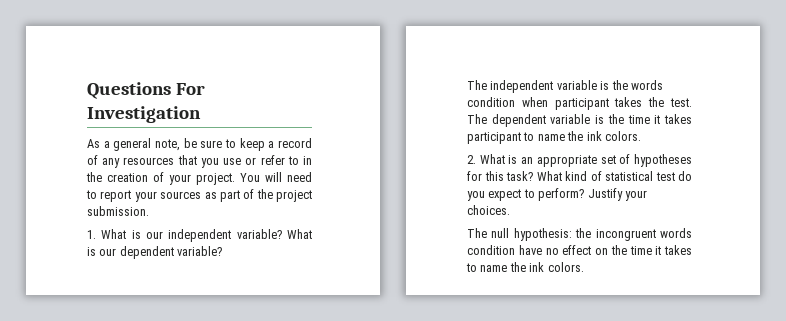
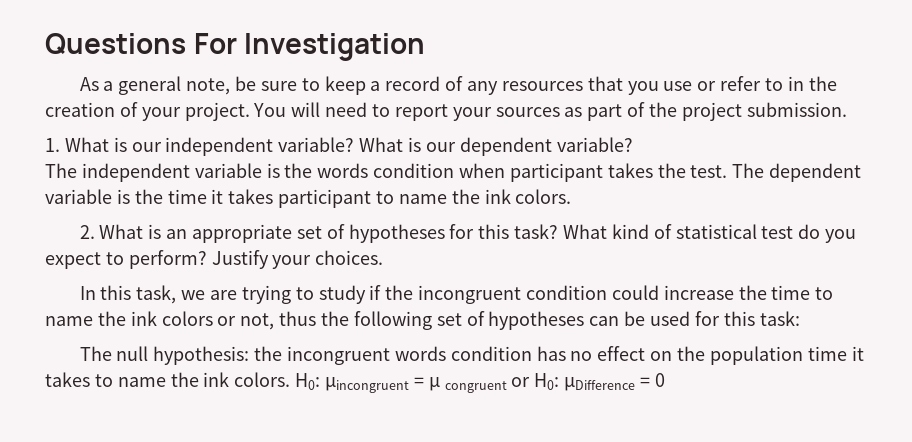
(510, 210) none -> [79,285,834,304] [45,311,800,330] // In this task, we are trying to study if the incongruent condition could increase the time to name the ink colors or not, thus the following set of hypotheses can be used for this task:
[518,245,542,255] have -> [536,346,566,361] has
(627, 250) none -> [709,346,803,365] population
(584, 267) none -> [295,373,665,393] H0: µincongruent = µ congruent or H0: µDifference = 0

